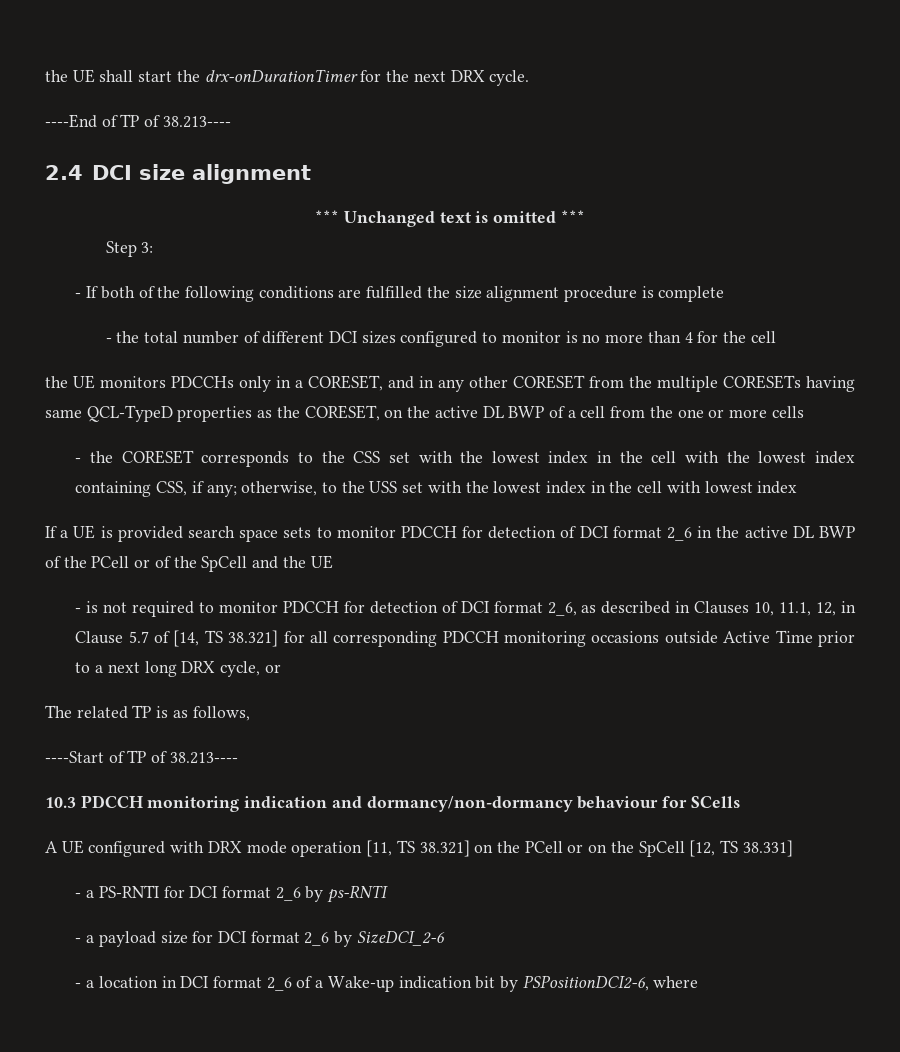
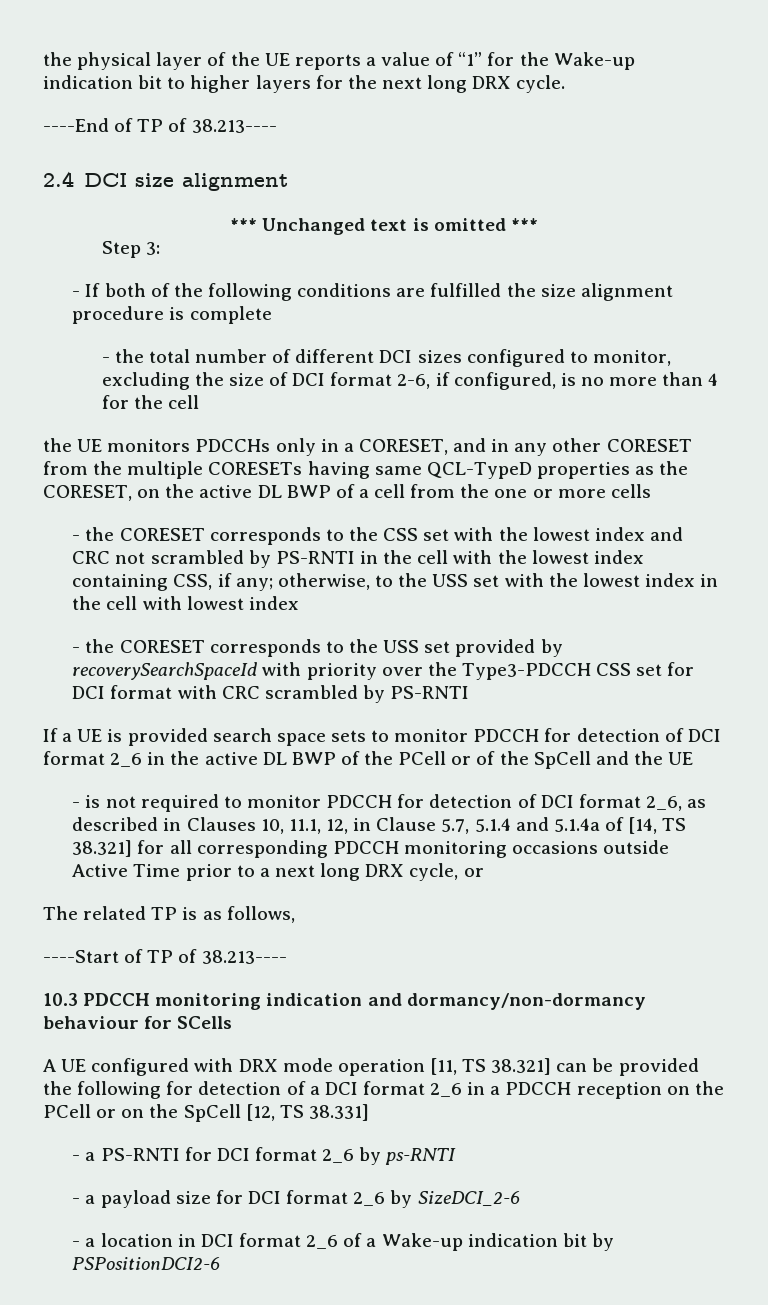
[45,69,358,83] the UE shall start the drx-onDurationTimer -> [43,52,635,70] [43,75,311,93] the physical layer of the UE reports a value of “1” for the Wake-up indication bit to higher layers
(446, 76) none -> [427,75,468,93] long
[501,331,561,343] monitor -> [592,350,671,366] [101,372,556,390] monitor, excluding the size of DCI format 2-6, if configured,
(589, 457) none -> [649,527,683,541] [72,550,355,568] and CRC not scrambled by PS-RNTI
(798, 487) none -> [72,639,563,657] [72,662,695,680] [72,685,470,703] // - the CORESET corresponds to the USS set provided by recoverySearchSpaceId with priority over the Type3-PDCCH CSS set for DCI format with CRC scrambled by PS-RNTI
[128,631,149,643] 5.7 -> [441,817,600,834] 5.7, 5.1.4 and 5.1.4a
(470, 848) none -> [556,1058,699,1076] [43,1081,662,1099] can be provided the following for detection of a DCI format 2_6 in a PDCCH reception
[522,975,699,991] PSPositionDCI2-6, where -> [72,1257,221,1270] PSPositionDCI2-6

